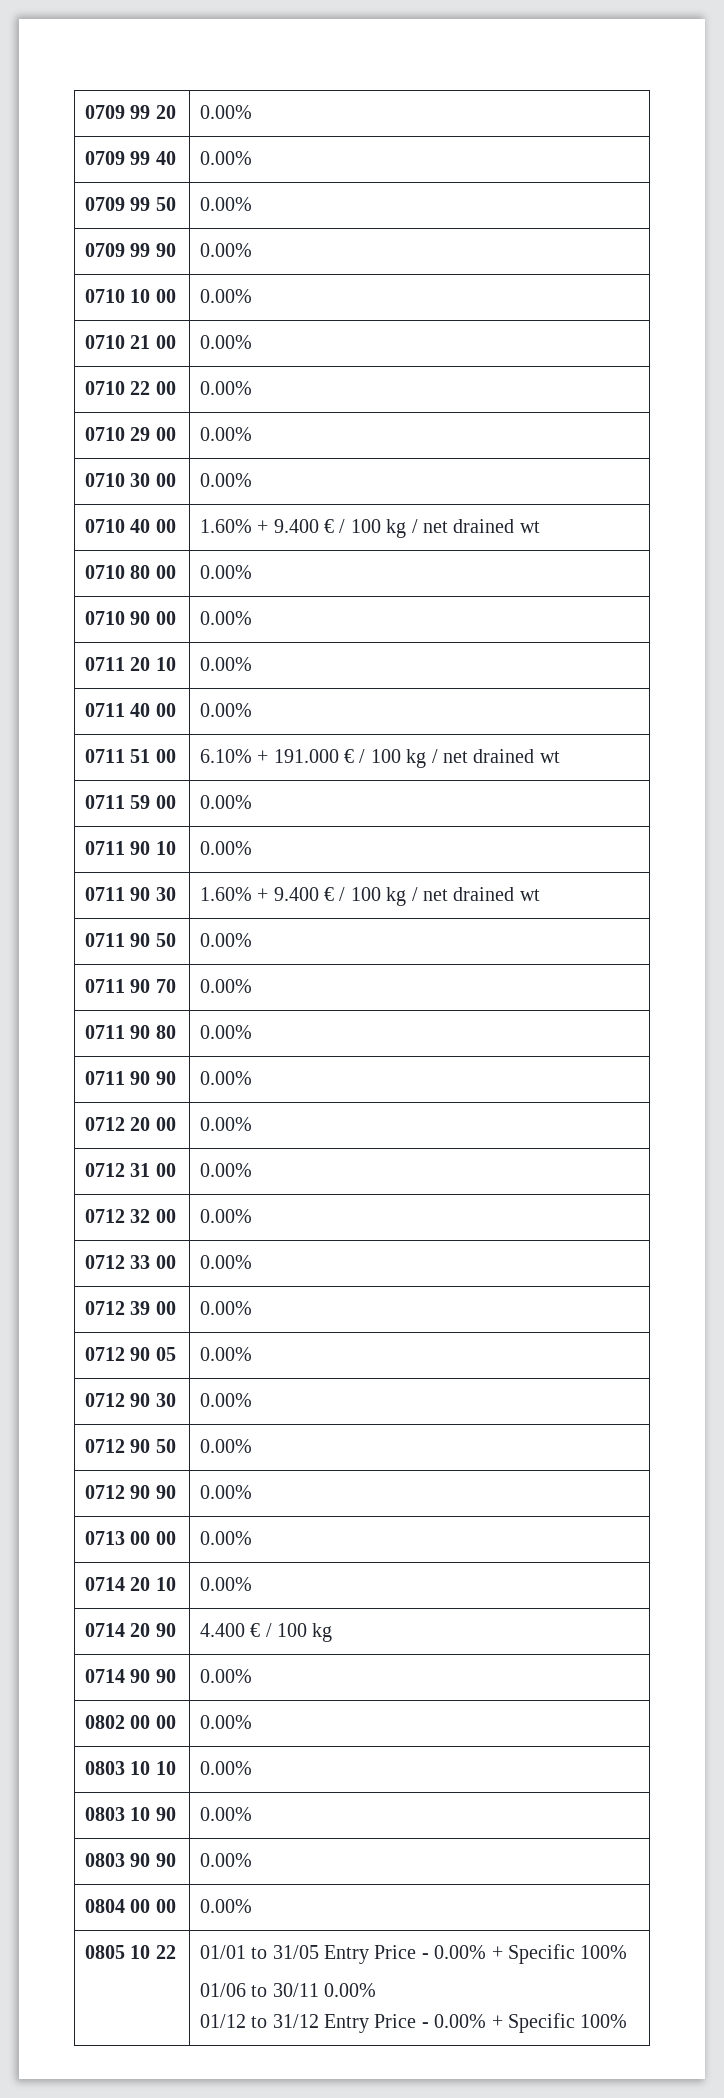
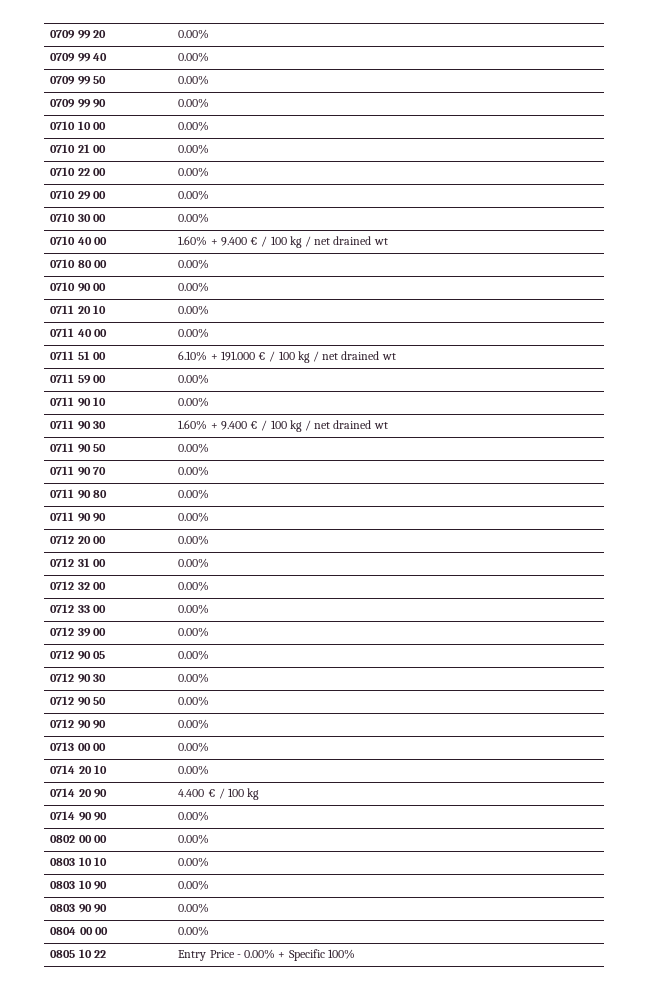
[199,1944,628,1964] [199,1983,377,1997] [199,2013,628,2033] 01/01 to 31/05 Entry Price - 0.00% + Specific 100% // 01/06 to 30/11 0.00% // 01/12 to 31/12 Entry Price - 0.00% + Specific 100% -> [178,949,355,961] Entry Price - 0.00% + Specific 100%

